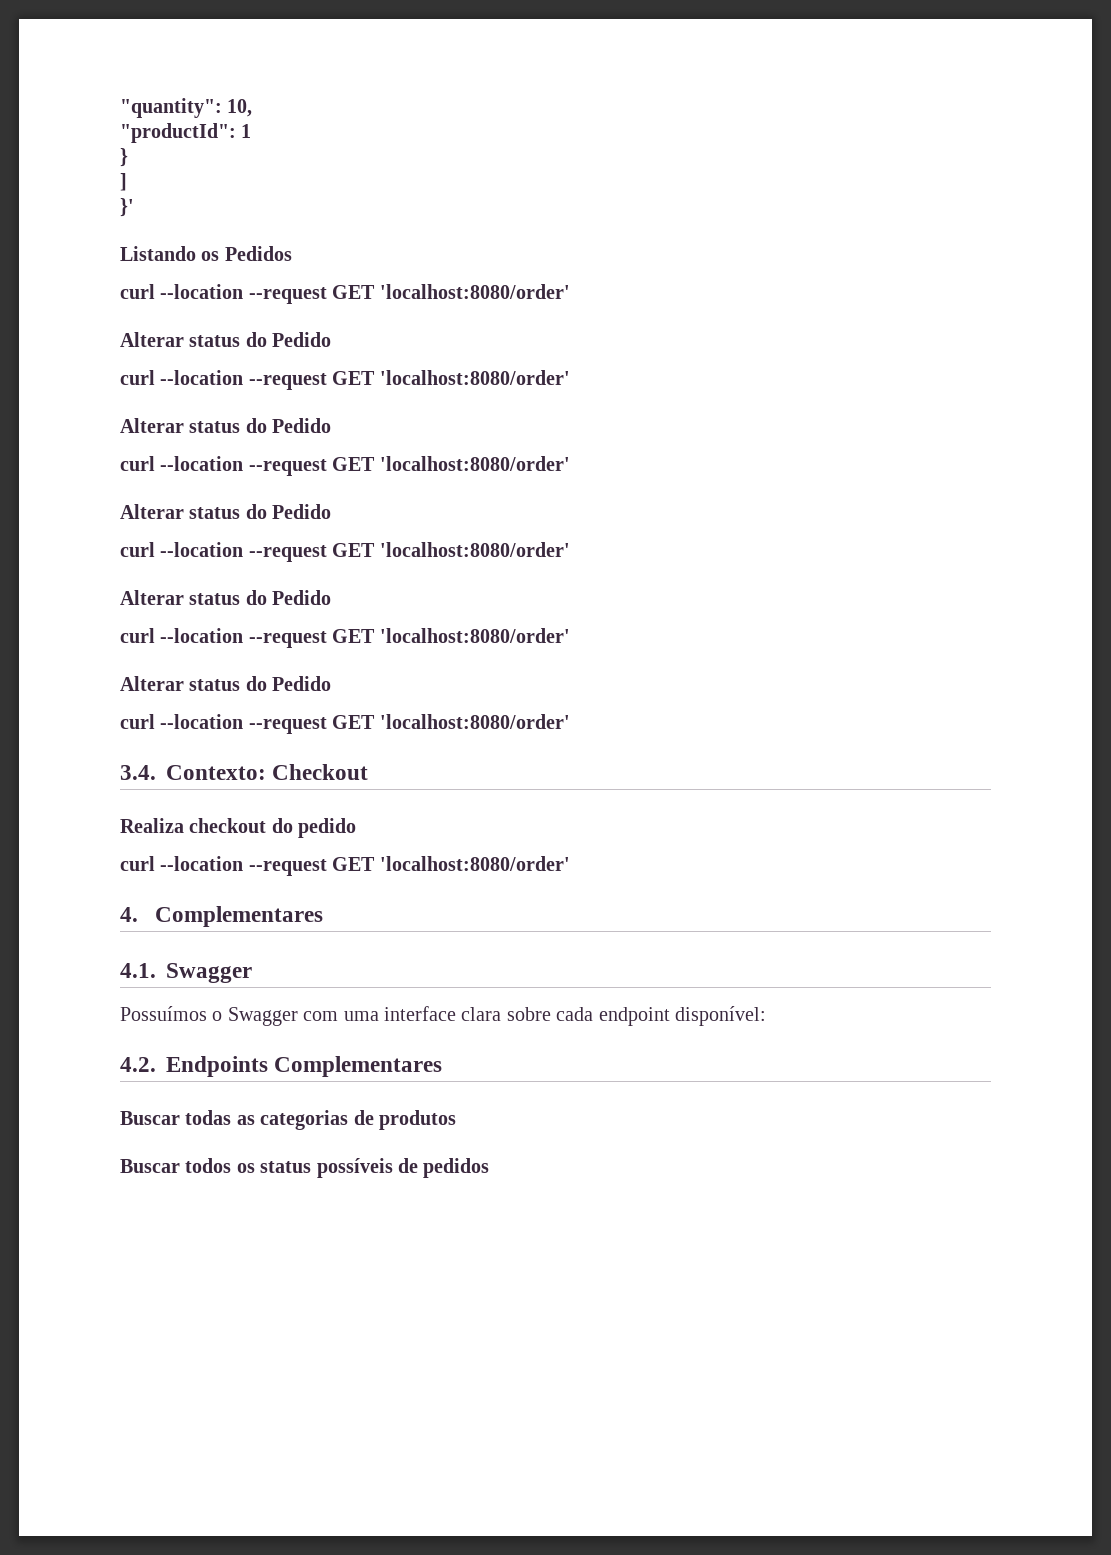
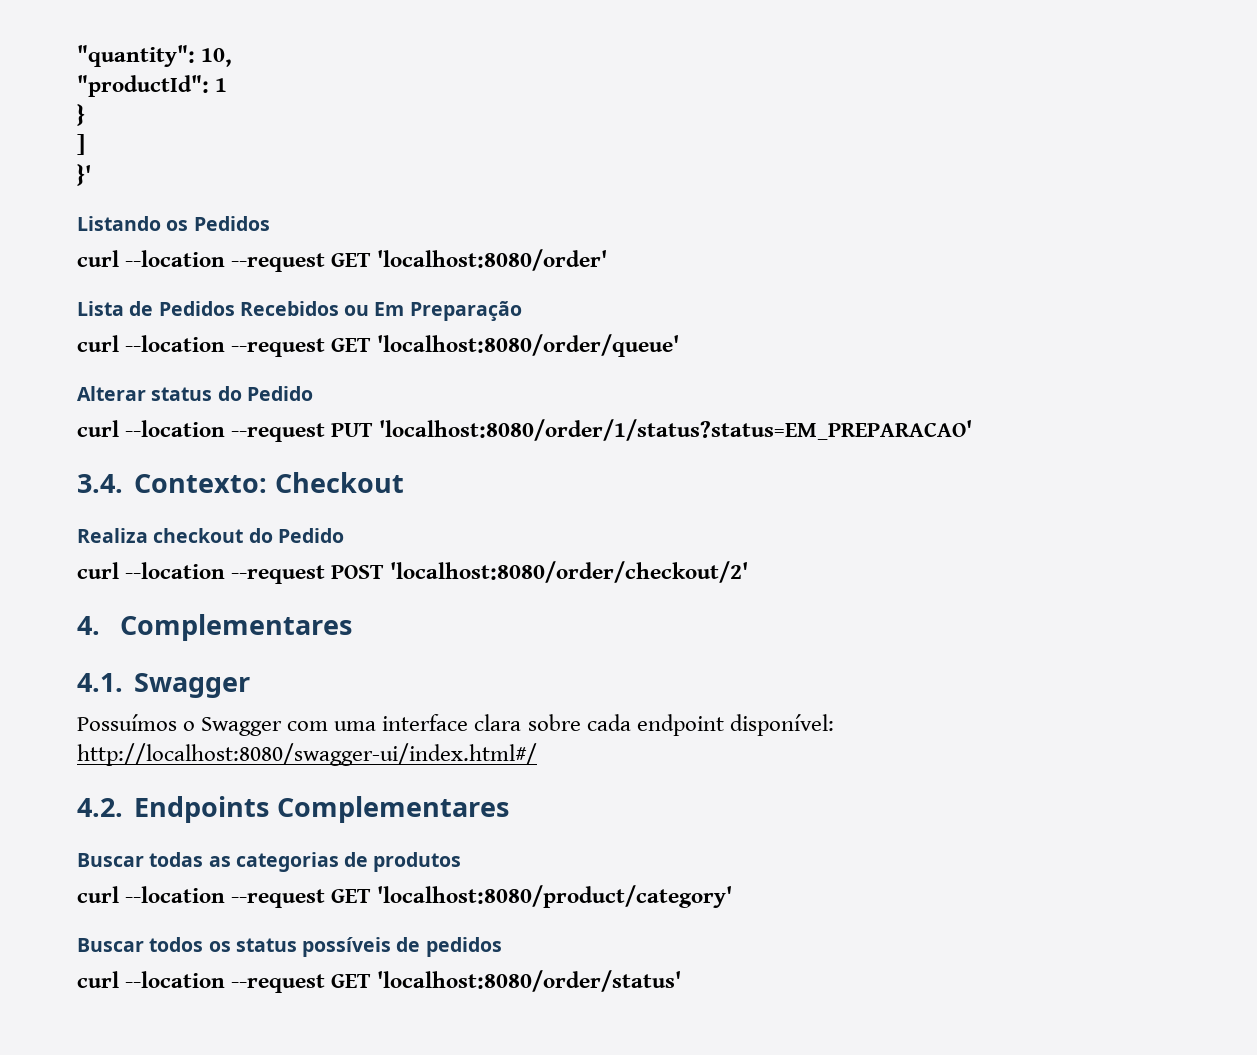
[120,332,332,347] [120,370,570,390] [120,418,332,433] [120,456,570,476] [120,504,332,519] [120,542,570,562] [120,590,332,605] [120,628,570,648] [120,676,332,691] [120,714,570,734] Alterar status do Pedido // curl --location --request GET 'localhost:8080/order' // Alterar status do Pedido // curl --location --request GET 'localhost:8080/order' // Alterar status do Pedido // curl --location --request GET 'localhost:8080/order' // Alterar status do Pedido // curl --location --request GET 'localhost:8080/order' // Alterar status do Pedido // curl --location --request GET 'localhost:8080/order' -> [77,301,522,321] [77,334,680,357] [77,386,313,401] [77,419,973,442] Lista de Pedidos Recebidos ou Em Preparação // curl --location --request GET 'localhost:8080/order/queue' // Alterar status do Pedido // curl --location --request PUT 'localhost:8080/order/1/status?status=EM_PREPARACAO'
[298,818,357,838] [120,856,570,876] pedido // curl --location --request GET 'localhost:8080/order' -> [277,528,344,543] [77,561,749,584] Pedido // curl --location --request POST 'localhost:8080/order/checkout/2'
(766, 1016) none -> [77,743,537,766] http://localhost:8080/swagger-ui/index.html#/
(456, 1120) none -> [77,885,733,908] // curl --location --request GET 'localhost:8080/product/category'
(490, 1168) none -> [77,970,682,993] // curl --location --request GET 'localhost:8080/order/status'

